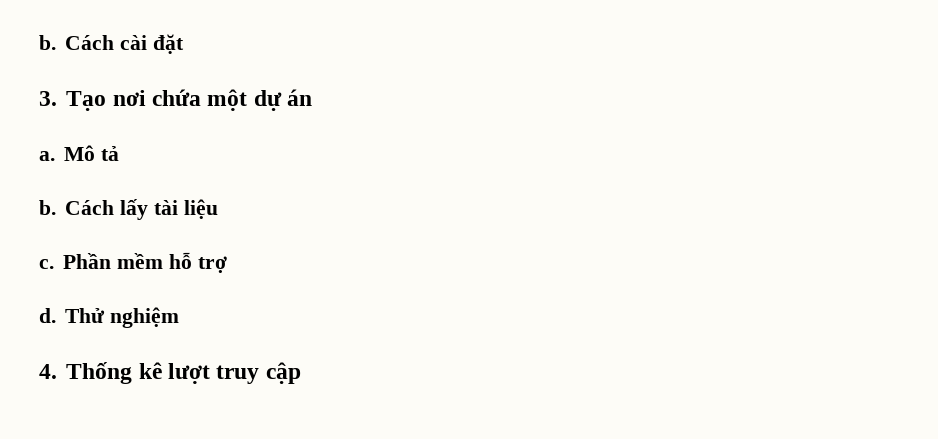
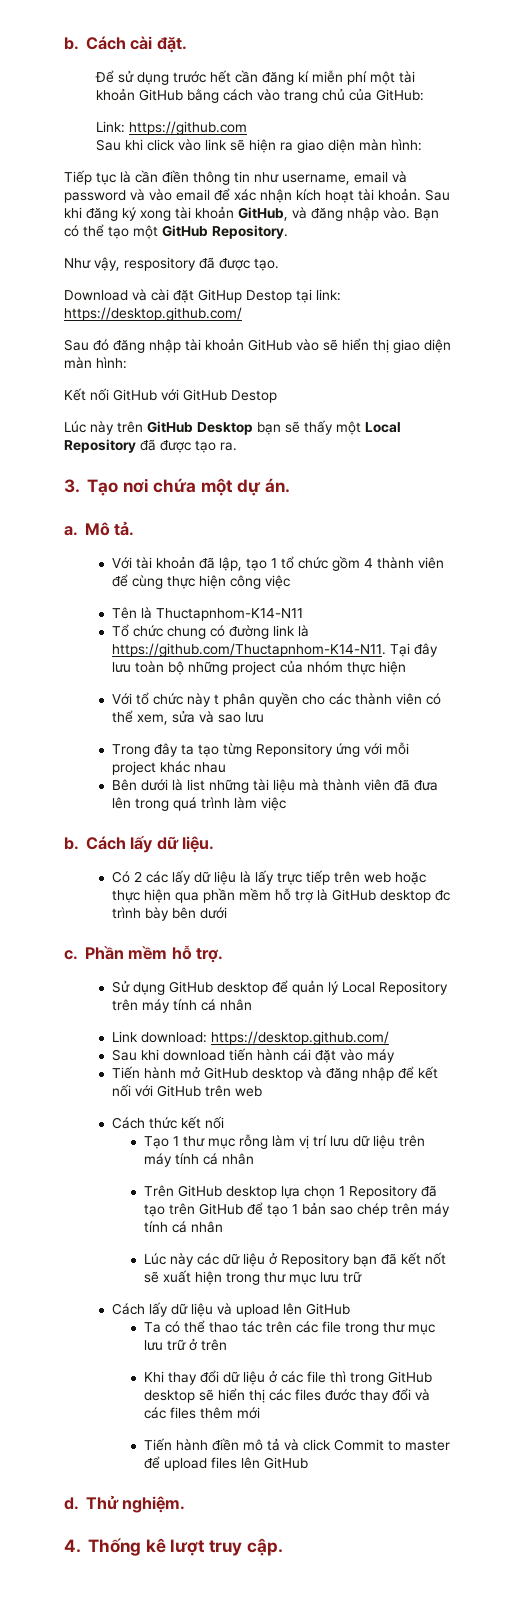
[152,34,184,54] đặt -> [156,37,187,53] [95,70,416,85] [96,88,425,103] [96,121,248,135] [96,139,423,153] [64,170,407,185] [64,188,450,203] [64,206,439,221] [64,224,288,239] [64,257,279,271] [64,289,341,303] [64,307,242,321] [64,338,451,353] [64,357,127,369] [64,388,277,403] [64,420,401,435] [64,439,237,453] đặt. // Để sử dụng trước hết cần đăng kí miễn phí một tài khoản GitHub bằng cách vào trang chủ của GitHub: // Link: https://github.com // Sau khi click vào link sẽ hiện ra giao diện màn hình: // Tiếp tục là cần điền thông tin như username, email và password và vào email để xác nhận kích hoạt tài khoản. Sau khi đăng ký xong tài khoản GitHub, và đăng nhập vào. Bạn có thể tạo một GitHub Repository. // Như vậy, respository đã được tạo. // Download và cài đặt GitHup Destop tại link: https://desktop.github.com/ // Sau đó đăng nhập tài khoản GitHub vào sẽ hiển thị giao diện màn hình: // Kết nối GitHub với GitHub Destop // Lúc này trên GitHub Desktop bạn sẽ thấy một Local Repository đã được tạo ra.
[286,89,312,106] án -> [264,478,290,493] án.
[101,146,120,161] [39,199,218,220] [39,252,227,273] tả // b. Cách lấy tài liệu // c. Phần mềm hỗ trợ -> [114,521,135,536] [111,556,444,571] [111,574,290,589] [111,607,303,621] [111,624,309,639] [111,643,438,657] [111,660,406,675] [111,692,441,707] [111,710,264,725] [111,742,409,757] [111,761,226,775] [111,779,438,793] [111,797,286,811] [64,836,215,853] [111,870,426,885] [111,888,450,903] [111,907,227,921] [64,945,224,963] [111,980,448,995] [111,999,252,1013] [111,1031,389,1045] [111,1048,395,1063] [111,1066,438,1081] [111,1084,262,1097] [111,1116,224,1129] [144,1134,426,1149] [144,1153,255,1167] [144,1185,438,1199] [144,1202,451,1217] [144,1221,224,1233] [144,1252,447,1267] [144,1270,363,1285] [111,1302,350,1317] [144,1320,436,1335] [144,1338,228,1351] [144,1370,433,1385] [144,1388,431,1403] [144,1407,261,1419] [144,1438,451,1451] [144,1456,309,1471] tả. // Với tài khoản đã lập, tạo 1 tổ chức gồm 4 thành viên để cùng thực hiện công việc // Tên là Thuctapnhom-K14-N11 // Tổ chức chung có đường link là https://github.com/Thuctapnhom-K14-N11. Tại đây lưu toàn bộ những project của nhóm thực hiện // Với tổ chức này t phân quyền cho các thành viên có thể xem, sửa và sao lưu // Trong đây ta tạo từng Reponsitory ứng với mỗi project khác nhau // Bên dưới là list những tài liệu mà thành viên đã đưa lên trong quá trình làm việc // b. Cách lấy dữ liệu. // Có 2 các lấy dữ liệu là lấy trực tiếp trên web hoặc thực hiện qua phần mềm hỗ trợ là GitHub desktop đc trình bày bên dưới // c. Phần mềm hỗ trợ. // Sử dụng GitHub desktop để quản lý Local Repository trên máy tính cá nhân // Link download: https://desktop.github.com/ // Sau khi download tiến hành cái đặt vào máy // Tiến hành mở GitHub desktop và đăng nhập để kết nối với GitHub trên web // Cách thức kết nối // Tạo 1 thư mục rỗng làm vị trí lưu dữ liệu trên máy tính cá nhân // Trên GitHub desktop lựa chọn 1 Repository đã tạo trên GitHub để tạo 1 bản sao chép trên máy tính cá nhân // Lúc này các dữ liệu ở Repository bạn đã kết nốt sẽ xuất hiện trong thư mục lưu trữ // Cách lấy dữ liệu và upload lên GitHub // Ta có thể thao tác trên các file trong thư mục lưu trữ ở trên // Khi thay đổi dữ liệu ở các file thì trong GitHub desktop sẽ hiển thị các files đước thay đổi và các files thêm mới // Tiến hành điền mô tả và click Commit to master để upload files lên GitHub
[110,307,180,328] nghiệm -> [122,1496,186,1513] nghiệm.
[265,362,301,384] cập -> [246,1538,283,1556] cập.

